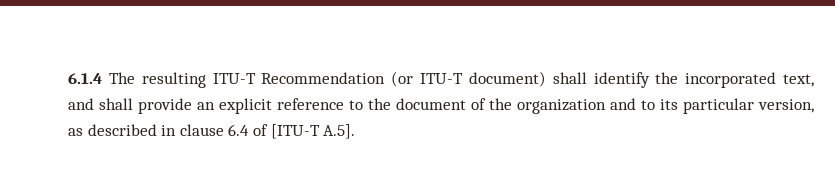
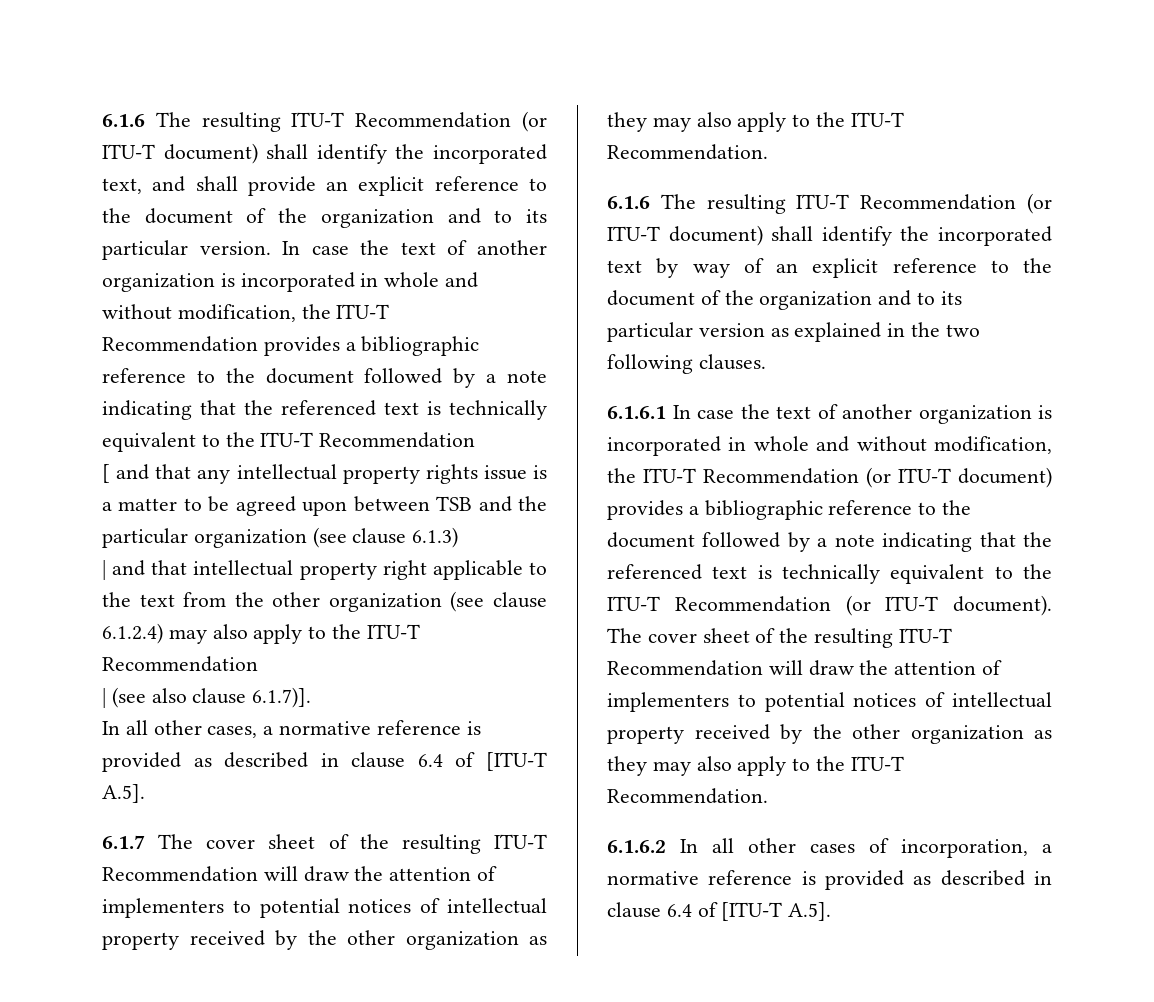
[68,73,102,84] 6.1.4 -> [102,114,145,127] 6.1.6
[758,99,814,113] [68,124,356,139] version, as described in clause 6.4 of [ITU-T A.5]. -> [199,240,547,255] [102,272,479,292] [102,304,390,322] [102,336,480,356] [102,368,547,388] [102,400,547,420] [102,432,476,452] [102,464,547,484] [102,496,547,516] [102,527,459,548] [102,560,547,580] [102,591,547,612] [102,623,420,644] [102,656,258,672] [102,687,312,708] [102,720,481,738] [102,752,547,772] [102,784,145,803] [102,834,547,854] [102,866,498,882] [102,898,547,918] [102,930,547,950] [607,112,904,132] [607,144,768,160] [607,193,1052,214] [607,225,1052,246] [607,258,1052,278] [607,290,962,310] [607,322,980,342] [607,354,766,374] [607,404,1052,424] [607,436,1052,456] [607,467,1052,488] [607,500,972,520] [607,532,1052,552] [607,564,1052,584] [607,595,1052,616] [607,628,952,648] [607,660,1003,676] [607,692,1052,712] [607,724,1052,744] [607,756,904,776] [607,788,768,804] [607,838,1052,858] [607,870,1052,890] [607,902,832,921] version. In case the text of another organization is incorporated in whole and without modification, the ITU-T Recommendation provides a bibliographic reference to the document followed by a note indicating that the referenced text is technically equivalent to the ITU-T Recommendation // [ and that any intellectual property rights issue is a matter to be agreed upon between TSB and the particular organization (see clause 6.1.3) // | and that intellectual property right applicable to the text from the other organization (see clause 6.1.2.4) may also apply to the ITU-T Recommendation // | (see also clause 6.1.7)]. // In all other cases, a normative reference is provided as described in clause 6.4 of [ITU-T A.5]. // 6.1.7 The cover sheet of the resulting ITU-T Recommendation will draw the attention of implementers to potential notices of intellectual property received by the other organization as they may also apply to the ITU-T Recommendation. // 6.1.6 The resulting ITU-T Recommendation (or ITU-T document) shall identify the incorporated text by way of an explicit reference to the document of the organization and to its particular version as explained in the two following clauses. // 6.1.6.1 In case the text of another organization is incorporated in whole and without modification, the ITU-T Recommendation (or ITU-T document) provides a bibliographic reference to the document followed by a note indicating that the referenced text is technically equivalent to the ITU-T Recommendation (or ITU-T document). The cover sheet of the resulting ITU-T Recommendation will draw the attention of implementers to potential notices of intellectual property received by the other organization as they may also apply to the ITU-T Recommendation. // 6.1.6.2 In all other cases of incorporation, a normative reference is provided as described in clause 6.4 of [ITU-T A.5].

